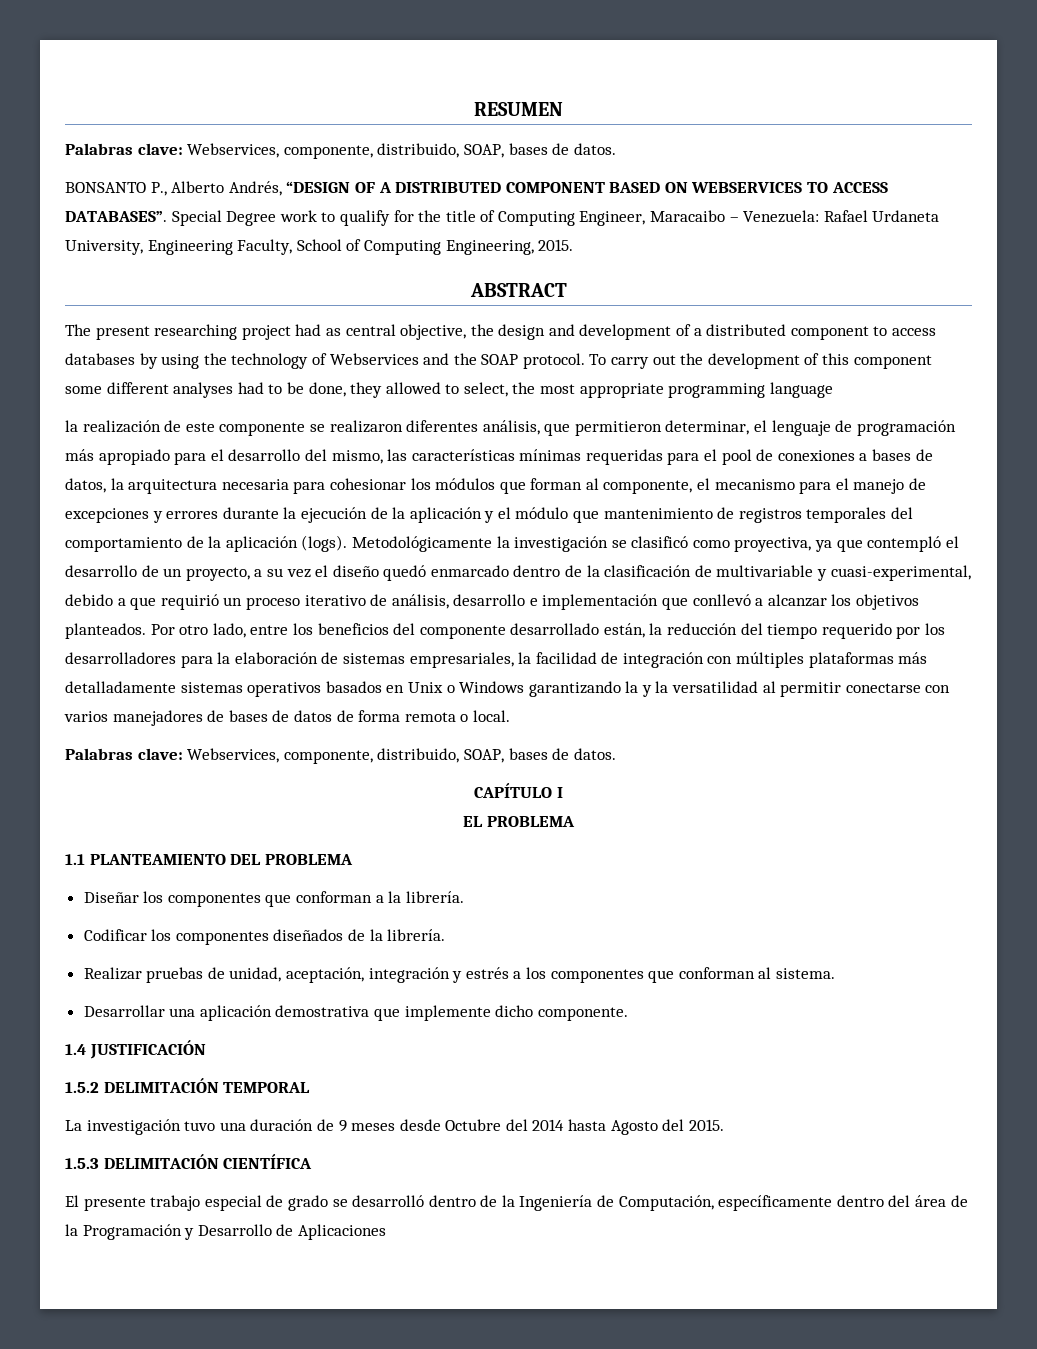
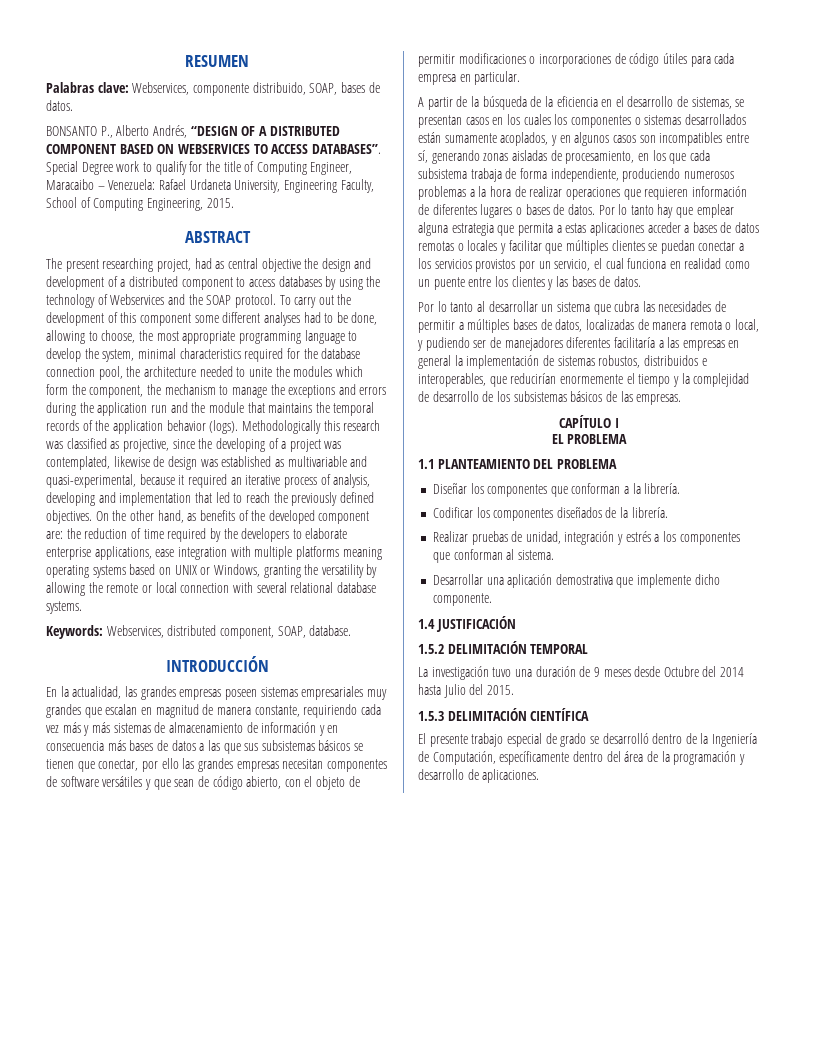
[283,145,373,159] componente, -> [192,83,249,96] componente
[241,325,291,340] project -> [156,259,191,272] project,
[400,324,467,340] objective, -> [261,258,301,272] objective
[350,382,508,398] they allowed to select, -> [46,330,136,344] allowing to choose,
[65,420,956,436] [65,449,933,465] [65,478,927,494] [65,507,914,523] [65,535,959,552] [65,565,971,581] [65,594,920,610] [65,623,946,639] [65,652,928,668] [65,681,951,697] [64,710,510,726] [65,748,616,764] // la realización de este componente se realizaron diferentes análisis, que permitieron determinar, el lenguaje de programación más apropiado para el desarrollo del mismo, las características mínimas requeridas para el pool de conexiones a bases de datos, la arquitectura necesaria para cohesionar los módulos que forman al componente, el mecanismo para el manejo de excepciones y errores durante la ejecución de la aplicación y el módulo que mantenimiento de registros temporales del comportamiento de la aplicación (logs). Metodológicamente la investigación se clasificó como proyectiva, ya que contempló el desarrollo de un proyecto, a su vez el diseño quedó enmarcado dentro de la clasificación de multivariable y cuasi-experimental, debido a que requirió un proceso iterativo de análisis, desarrollo e implementación que conllevó a alcanzar los objetivos planteados. Por otro lado, entre los beneficios del componente desarrollado están, la reducción del tiempo requerido por los desarrolladores para la elaboración de sistemas empresariales, la facilidad de integración con múltiples plataformas más detalladamente sistemas operativos basados en Unix o Windows garantizando la y la versatilidad al permitir conectarse con varios manejadores de bases de datos de forma remota o local. // Palabras clave: Webservices, componente, distribuido, SOAP, bases de datos. -> [348,331,358,341] [46,348,361,362] [46,366,363,380] [46,384,387,398] [46,402,375,416] [46,420,381,434] [46,438,342,452] [46,456,368,470] [46,474,371,488] [46,492,374,506] [46,510,370,524] [46,528,348,542] [46,546,382,560] [46,564,378,578] [46,582,376,596] [46,601,82,614] [46,625,352,639] [165,656,269,672] [46,686,387,700] [46,704,381,718] [46,722,339,736] [46,740,364,754] [46,758,387,772] [46,776,360,790] [418,53,735,67] [418,71,521,85] [418,96,745,110] [418,114,746,128] [418,132,749,146] [418,150,710,164] [418,168,734,182] [418,186,747,200] [418,204,734,218] [418,222,760,236] [418,240,745,254] [418,258,751,272] [418,276,641,290] [418,301,727,315] [418,319,760,333] [417,337,740,351] [418,355,707,369] [418,373,750,387] [418,391,682,405] to develop the system, minimal characteristics required for the database connection pool, the architecture needed to unite the modules which form the component, the mechanism to manage the exceptions and errors during the application run and the module that maintains the temporal records of the application behavior (logs). Methodologically this research was classified as projective, since the developing of a project was contemplated, likewise de design was established as multivariable and quasi-experimental, because it required an iterative process of analysis, developing and implementation that led to reach the previously defined objectives. On the other hand, as benefits of the developed component are: the reduction of time required by the developers to elaborate enterprise applications, ease integration with multiple platforms meaning operating systems based on UNIX or Windows, granting the versatility by allowing the remote or local connection with several relational database systems. // Keywords: Webservices, distributed component, SOAP, database. // INTRODUCCIÓN // En la actualidad, las grandes empresas poseen sistemas empresariales muy grandes que escalan en magnitud de manera constante, requiriendo cada vez más y más sistemas de almacenamiento de información y en consecuencia más bases de datos a las que sus subsistemas básicos se tienen que conectar, por ello las grandes empresas necesitan componentes de software versátiles y que sean de código abierto, con el objeto de permitir modificaciones o incorporaciones de código útiles para cada empresa en particular. // A partir de la búsqueda de la eficiencia en el desarrollo de sistemas, se presentan casos en los cuales los componentes o sistemas desarrollados están sumamente acoplados, y en algunos casos son incompatibles entre sí, generando zonas aisladas de procesamiento, en los que cada subsistema trabaja de forma independiente, produciendo numerosos problemas a la hora de realizar operaciones que requieren información de diferentes lugares o bases de datos. Por lo tanto hay que emplear alguna estrategia que permita a estas aplicaciones acceder a bases de datos remotas o locales y facilitar que múltiples clientes se puedan conectar a los servicios provistos por un servicio, el cual funciona en realidad como un puente entre los clientes y las bases de datos. // Por lo tanto al desarrollar un sistema que cubra las necesidades de permitir a múltiples bases de datos, localizadas de manera remota o local, y pudiendo ser de manejadores diferentes facilitaría a las empresas en general la implementación de sistemas robustos, distribuidos e interoperables, que reducirían enormemente el tiempo y la complejidad de desarrollo de los subsistemas básicos de las empresas.
[286,967,365,983] aceptación, -> (561, 537) none
[610,1120,658,1135] Agosto -> [443,684,466,698] Julio
[82,1224,386,1240] Programación y Desarrollo de Aplicaciones -> [673,751,745,765] [418,769,540,783] programación y desarrollo de aplicaciones.

